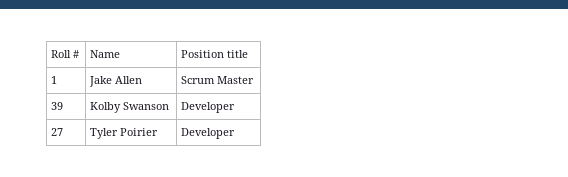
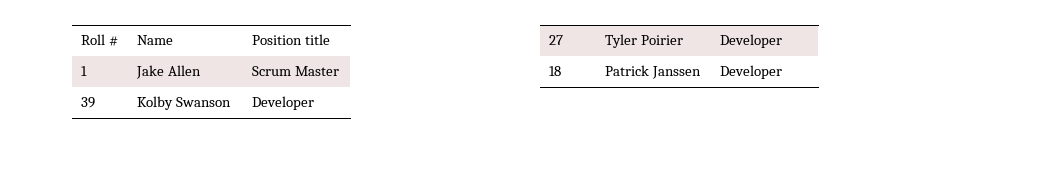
(235, 133) none -> [548,66,561,76] [604,65,701,79] [719,65,782,79] // 18 | Patrick Janssen | Developer

